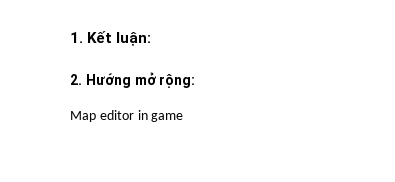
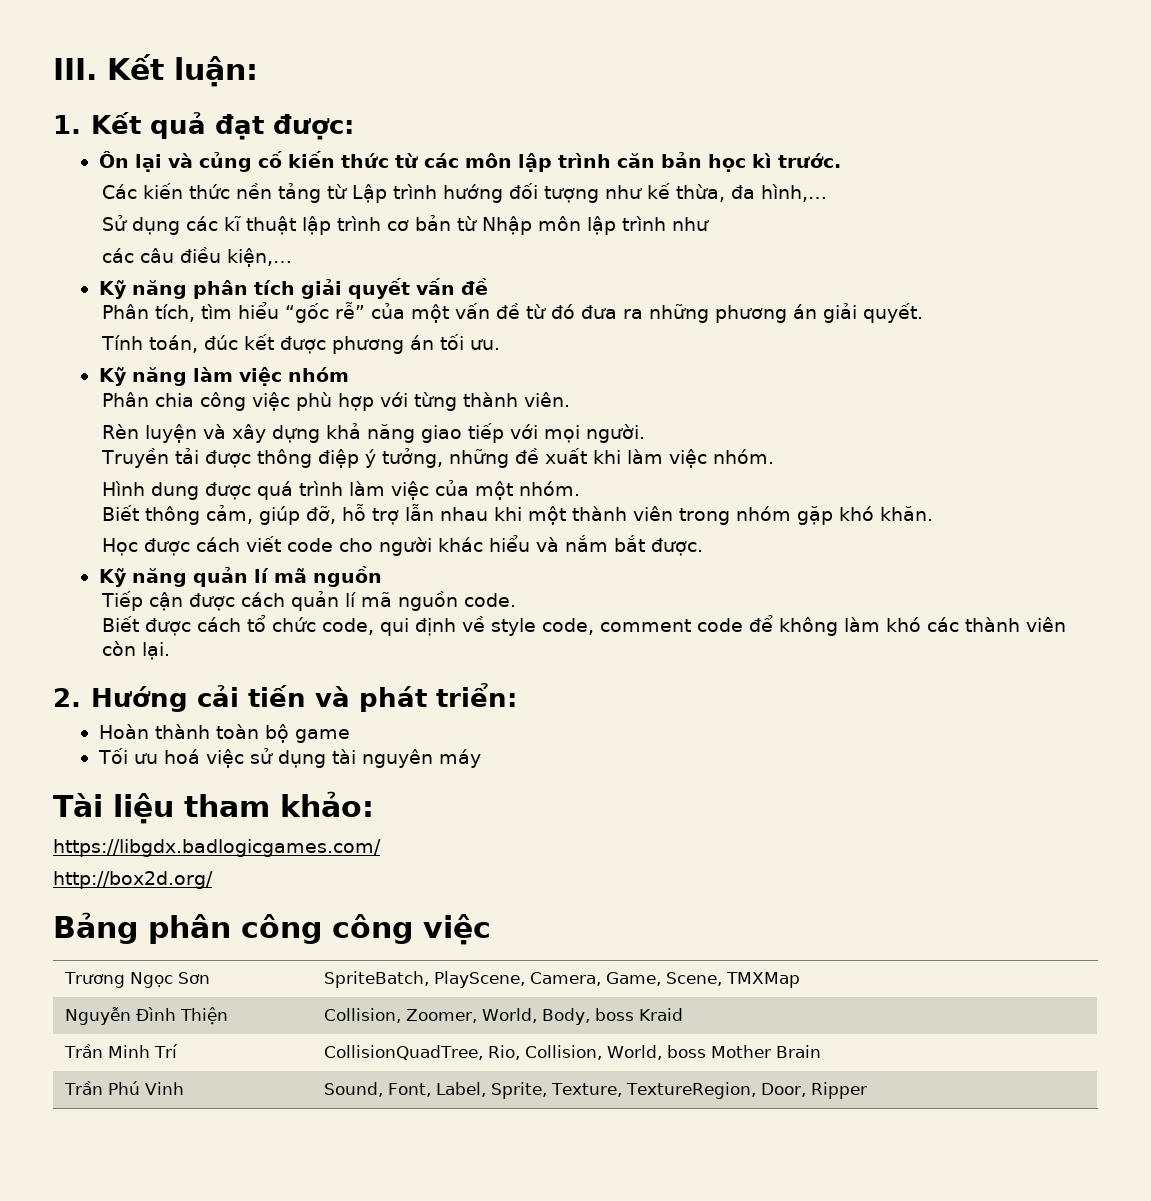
[70,32,83,43] 1. -> [53,58,97,80] III.
[70,72,196,88] [70,110,184,122] 2. Hướng mở rộng: // Map editor in game -> [53,112,354,140] [98,151,841,173] [102,183,828,203] [102,215,710,235] [102,247,293,267] [98,278,488,299] [102,302,924,323] [101,334,501,354] [98,367,349,387] [102,392,571,411] [102,423,646,443] [101,448,775,468] [102,480,581,500] [102,504,934,525] [102,535,704,556] [98,566,382,587] [101,591,517,611] [102,615,1067,636] [102,641,171,660] [53,683,517,712] [98,724,350,743] [97,748,481,768] [53,791,374,824] [53,839,381,857] [53,871,213,889] [53,912,491,945] [64,972,211,988] [324,971,801,988] [65,1007,229,1025] [324,1008,684,1025] [64,1044,179,1058] [324,1045,822,1060] [64,1081,185,1095] [324,1082,868,1099] 1. Kết quả đạt được: // Ôn lại và củng cố kiến thức từ các môn lập trình căn bản học kì trước. // Các kiến thức nền tảng từ Lập trình hướng đối tượng như kế thừa, đa hình,… // Sử dụng các kĩ thuật lập trình cơ bản từ Nhập môn lập trình như // các câu điều kiện,… // Kỹ năng phân tích giải quyết vấn đề // Phân tích, tìm hiểu “gốc rễ” của một vấn đề từ đó đưa ra những phương án giải quyết. // Tính toán, đúc kết được phương án tối ưu. // Kỹ năng làm việc nhóm // Phân chia công việc phù hợp với từng thành viên. // Rèn luyện và xây dựng khả năng giao tiếp với mọi người. // Truyền tải được thông điệp ý tưởng, những đề xuất khi làm việc nhóm. // Hình dung được quá trình làm việc của một nhóm. // Biết thông cảm, giúp đỡ, hỗ trợ lẫn nhau khi một thành viên trong nhóm gặp khó khăn. // Học được cách viết code cho người khác hiểu và nắm bắt được. // Kỹ năng quản lí mã nguồn // Tiếp cận được cách quản lí mã nguồn code. // Biết được cách tổ chức code, qui định về style code, comment code để không làm khó các thành viên còn lại. // 2. Hướng cải tiến và phát triển: // Hoàn thành toàn bộ game // Tối ưu hoá việc sử dụng tài nguyên máy // Tài liệu tham khảo: // https://libgdx.badlogicgames.com/ // http://box2d.org/ // Bảng phân công công việc // Trương Ngọc Sơn | SpriteBatch, PlayScene, Camera, Game, Scene, TMXMap // Nguyễn Đình Thiện | Collision, Zoomer, World, Body, boss Kraid // Trần Minh Trí | CollisionQuadTree, Rio, Collision, World, boss Mother Brain // Trần Phú Vinh | Sound, Font, Label, Sprite, Texture, TextureRegion, Door, Ripper

